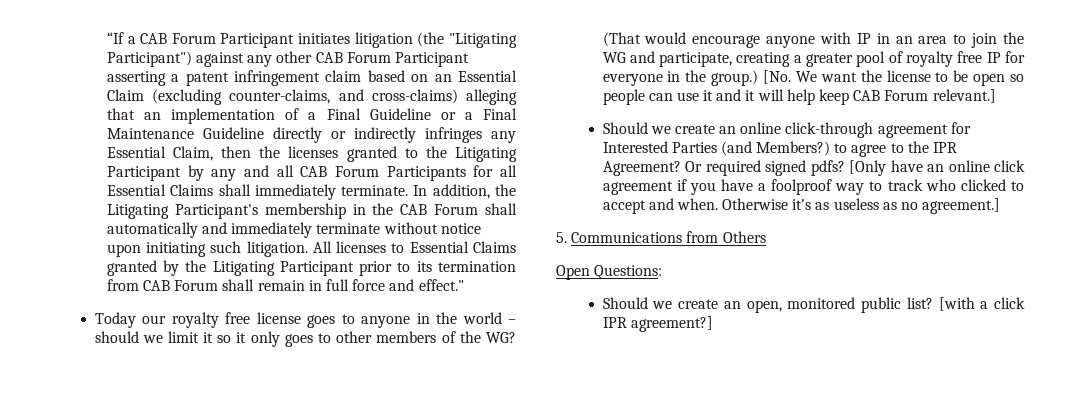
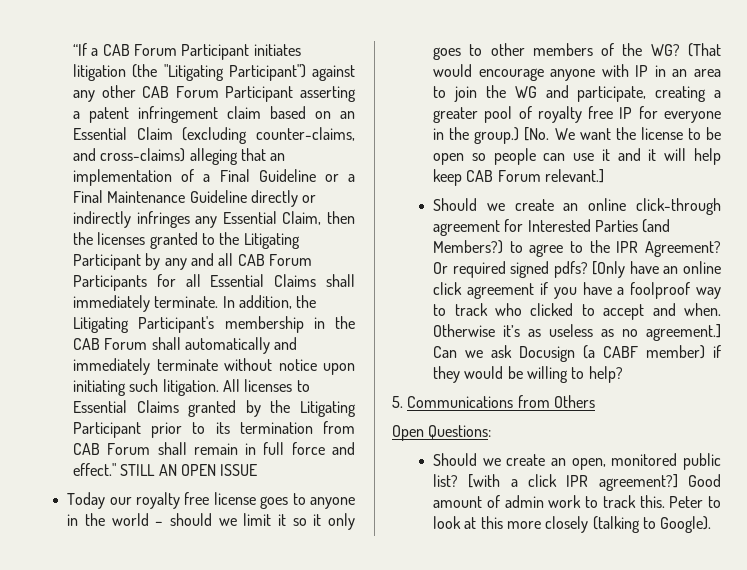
(464, 285) none -> [120,464,258,476] STILL AN OPEN ISSUE
(1001, 206) none -> [433,345,721,362] [433,366,623,383] Can we ask Docusign (a CABF member) if they would be willing to help?
(713, 324) none -> [688,474,721,487] [433,495,721,508] [433,516,712,533] Good amount of admin work to track this. Peter to look at this more closely (talking to Google).

